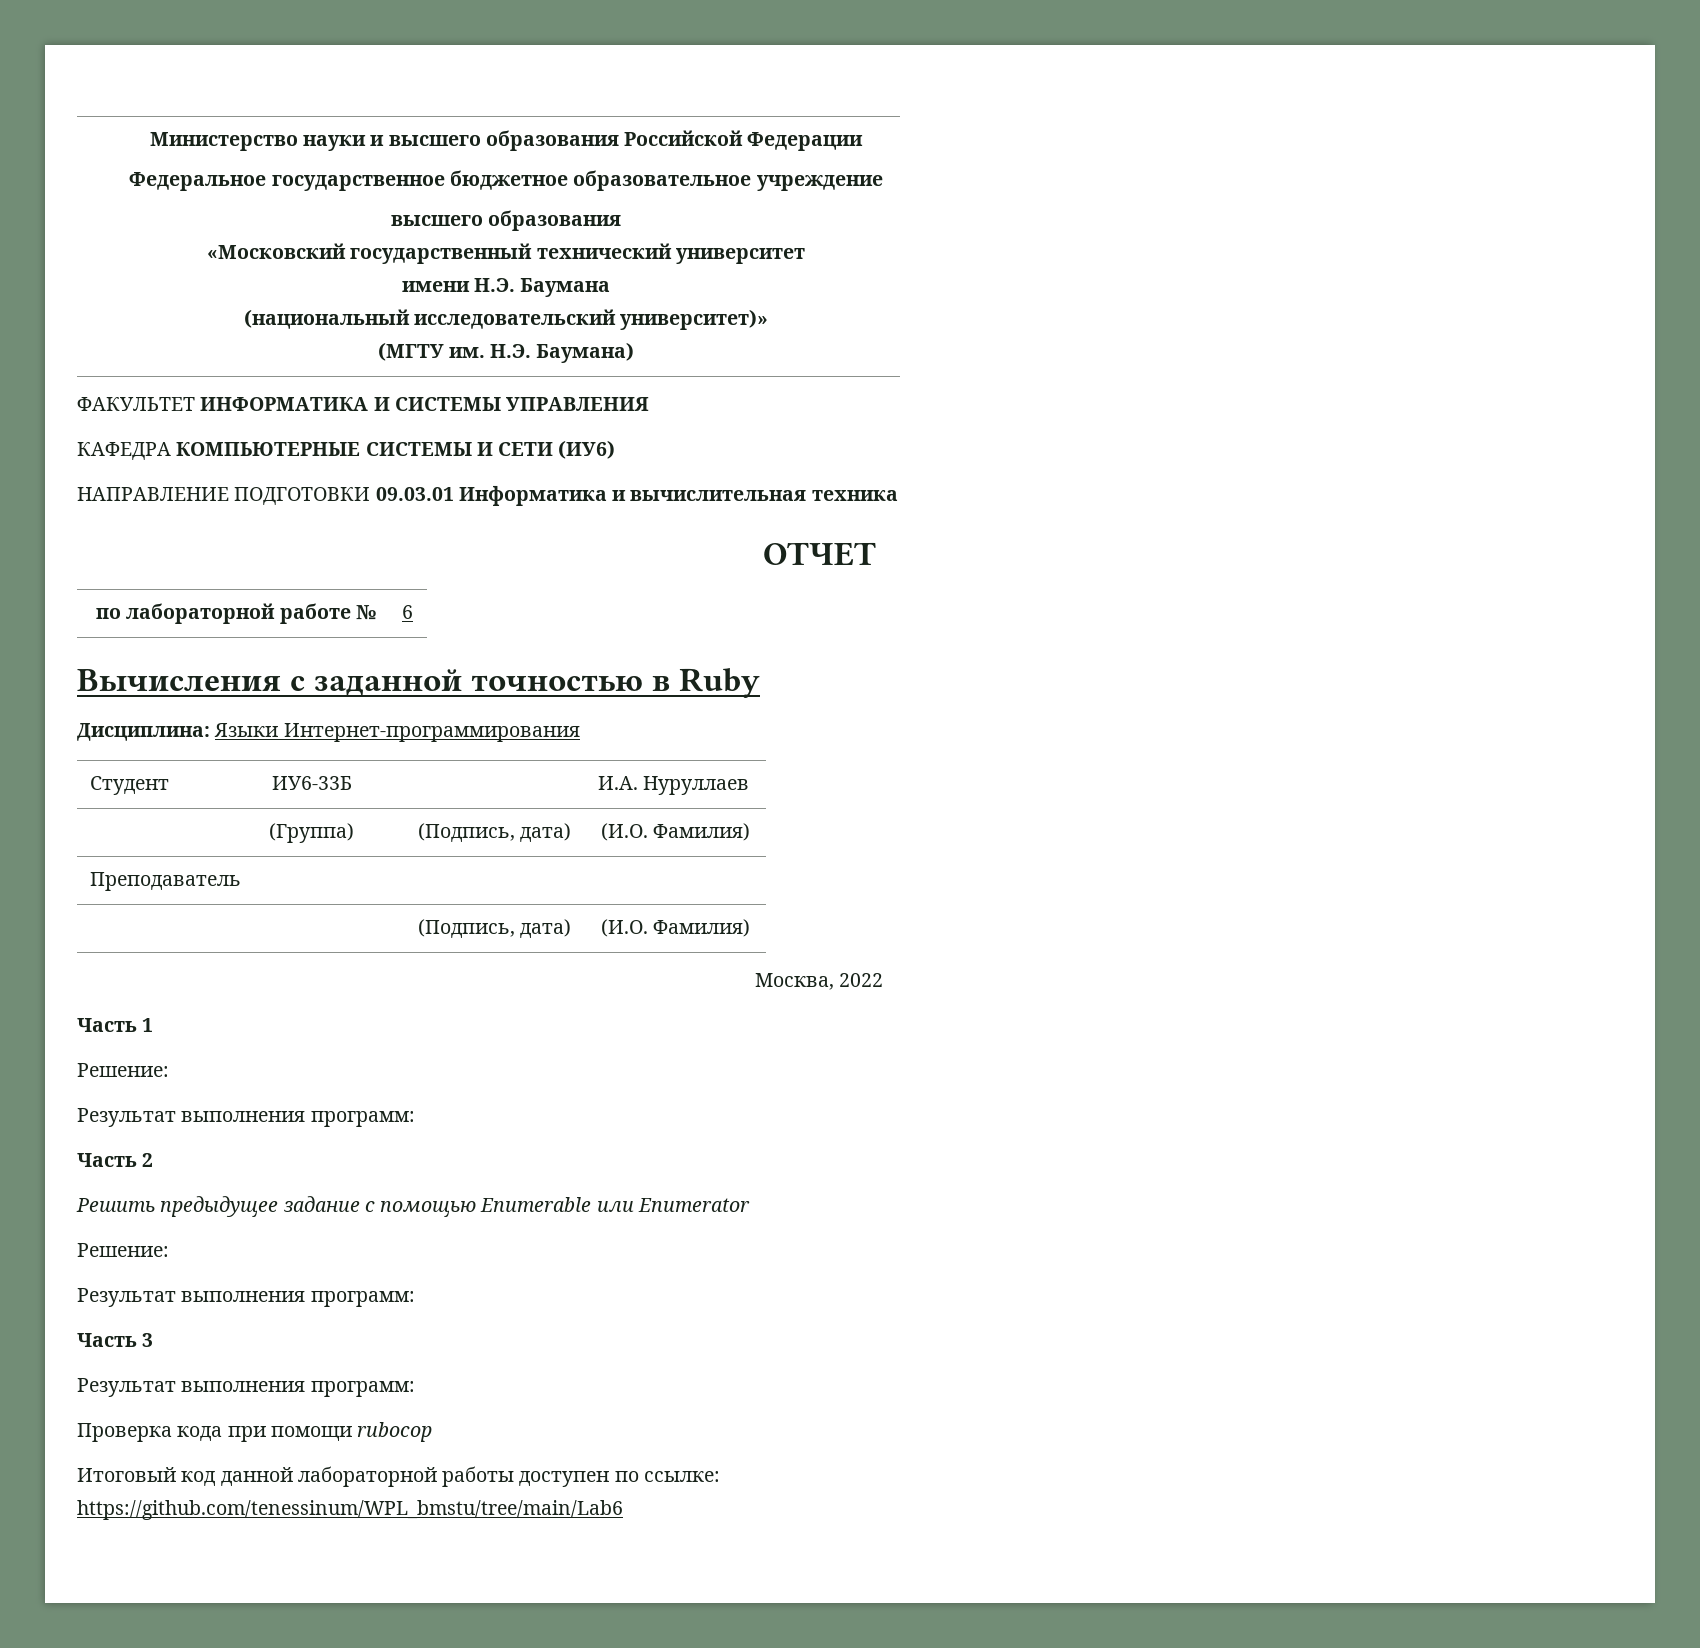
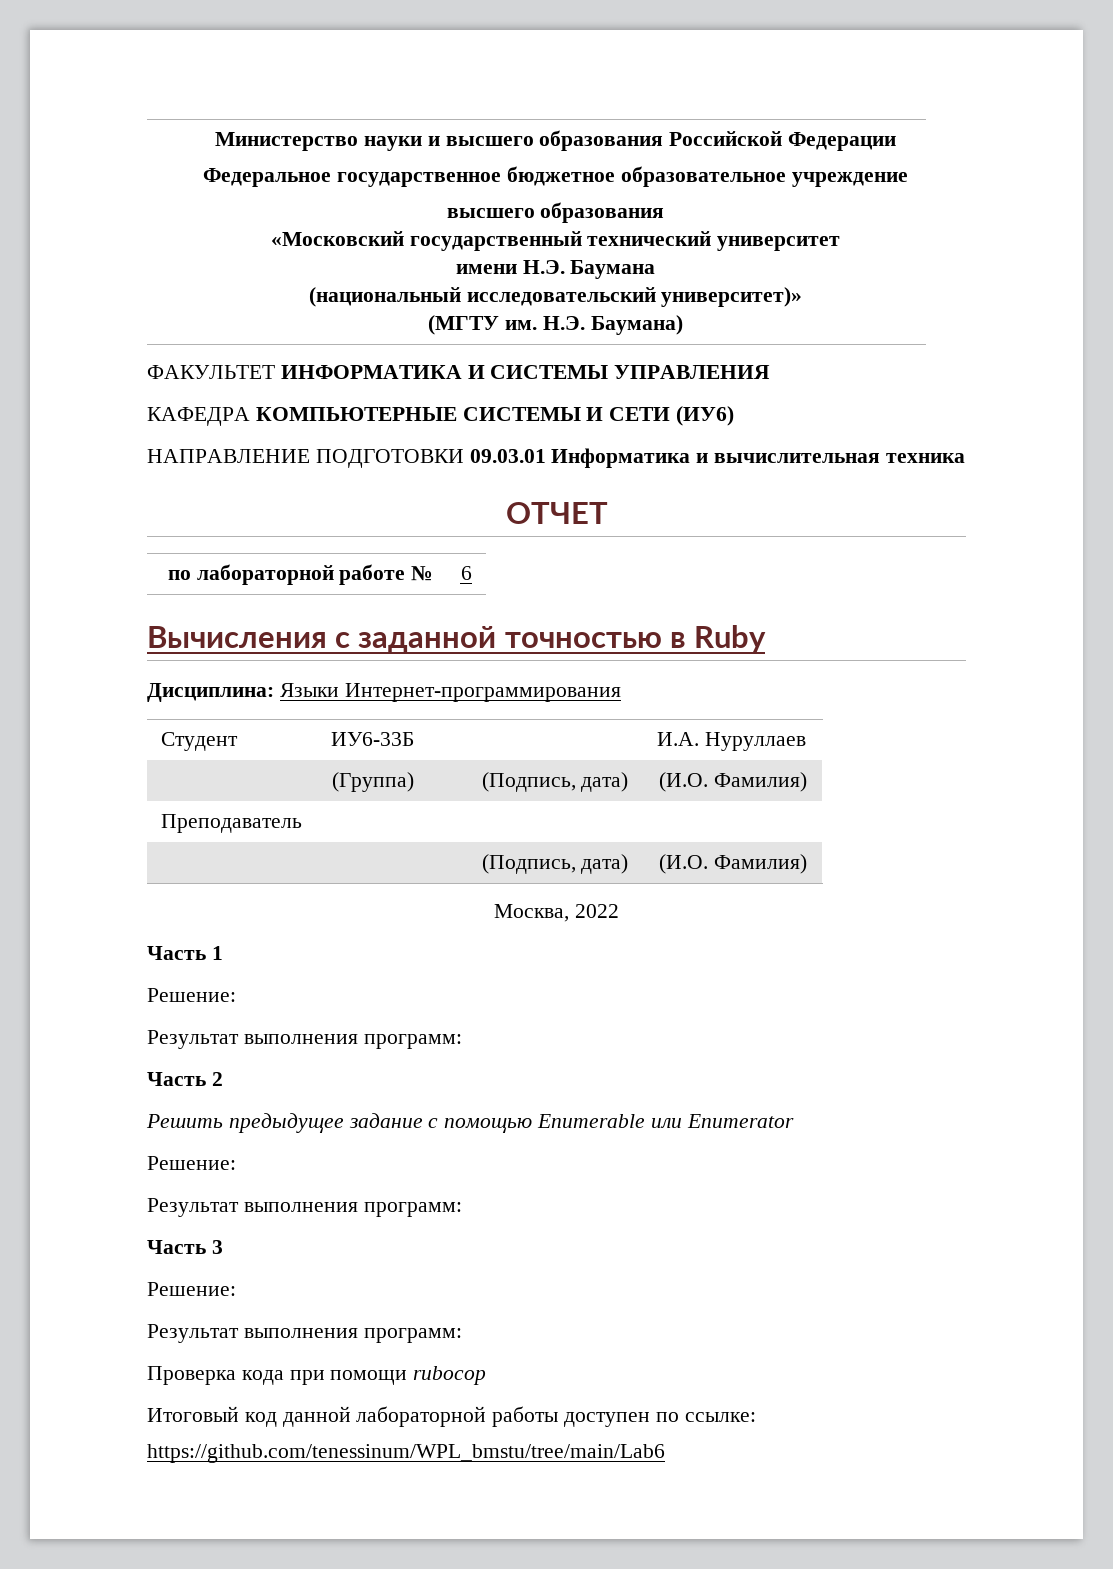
(154, 1340) none -> [147,1282,236,1296] // Решение:

